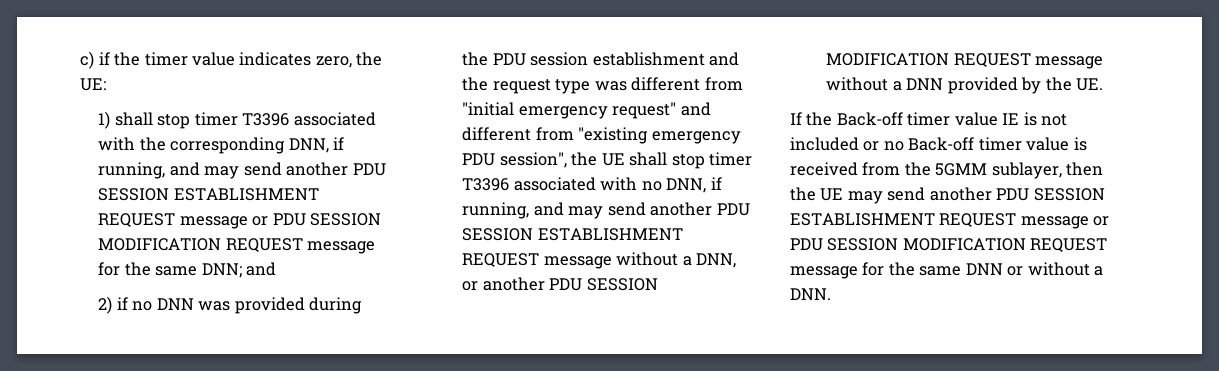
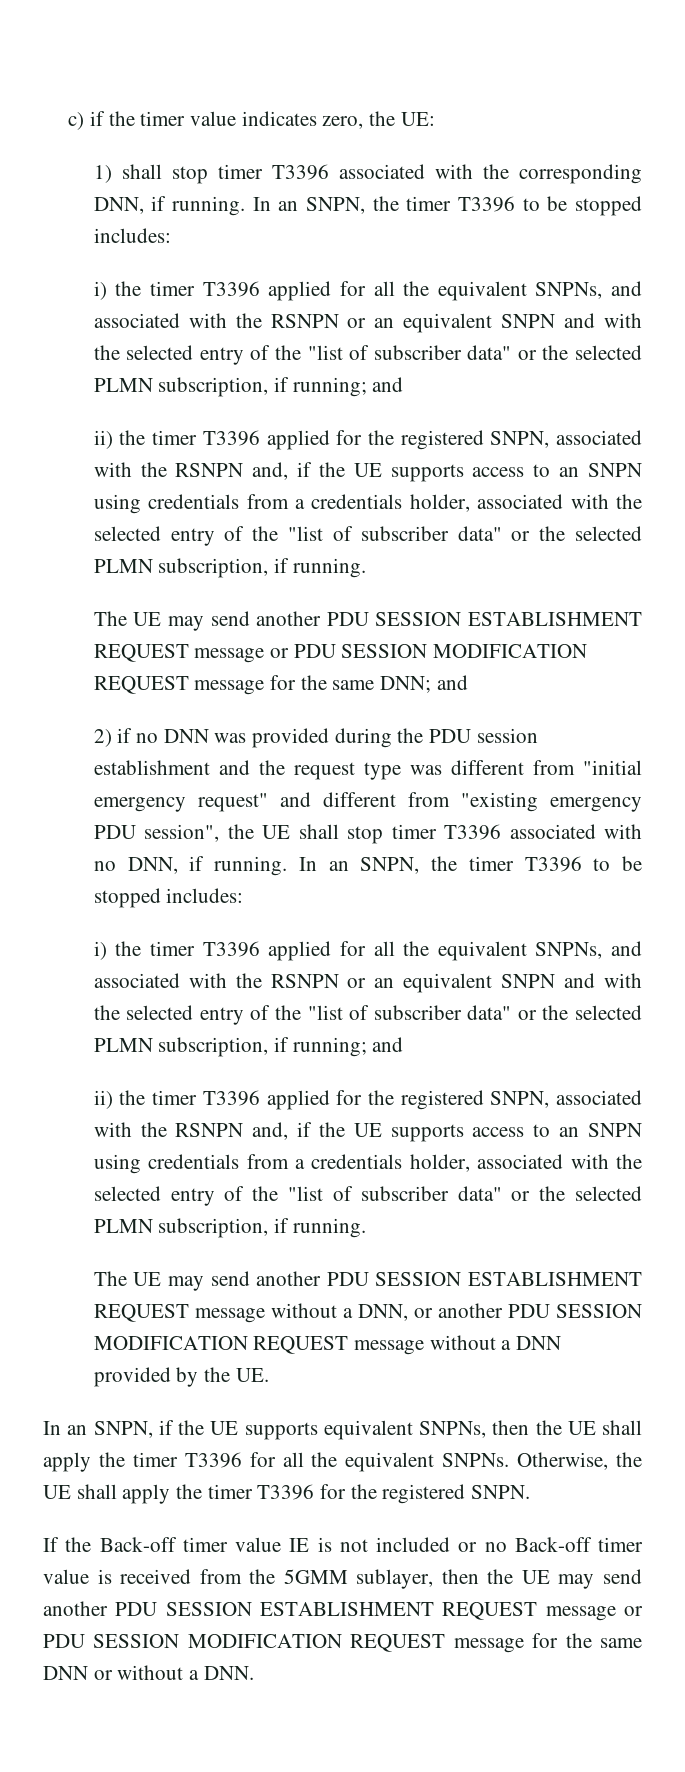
[98,162,200,179] running, and -> [172,196,642,216] [93,228,171,243] [93,281,642,301] [93,313,642,333] [93,345,642,365] [93,377,404,397] [93,430,642,450] [93,462,642,482] [93,494,642,514] [93,526,642,546] [93,558,366,578] [93,611,162,626] running. In an SNPN, the timer T3396 to be stopped includes: // i) the timer T3396 applied for all the equivalent SNPNs, and associated with the RSNPN or an equivalent SNPN and with the selected entry of the "list of subscriber data" or the selected PLMN subscription, if running; and // ii) the timer T3396 applied for the registered SNPN, associated with the RSNPN and, if the UE supports access to an SNPN using credentials from a credentials holder, associated with the selected entry of the "list of subscriber data" or the selected PLMN subscription, if running. // The UE
[462,202,564,219] running, and -> [214,856,642,876] [93,888,244,908] [93,941,642,961] [93,973,642,993] [93,1005,642,1025] [93,1037,404,1057] [93,1090,642,1110] [93,1122,642,1142] [93,1154,642,1174] [93,1186,642,1206] [93,1218,366,1238] [93,1271,162,1286] running. In an SNPN, the timer T3396 to be stopped includes: // i) the timer T3396 applied for all the equivalent SNPNs, and associated with the RSNPN or an equivalent SNPN and with the selected entry of the "list of subscriber data" or the selected PLMN subscription, if running; and // ii) the timer T3396 applied for the registered SNPN, associated with the RSNPN and, if the UE supports access to an SNPN using credentials from a credentials holder, associated with the selected entry of the "list of subscriber data" or the selected PLMN subscription, if running. // The UE
(1104, 84) none -> [43,1420,642,1440] [43,1452,642,1472] [43,1484,531,1504] // In an SNPN, if the UE supports equivalent SNPNs, then the UE shall apply the timer T3396 for all the equivalent SNPNs. Otherwise, the UE shall apply the timer T3396 for the registered SNPN.

